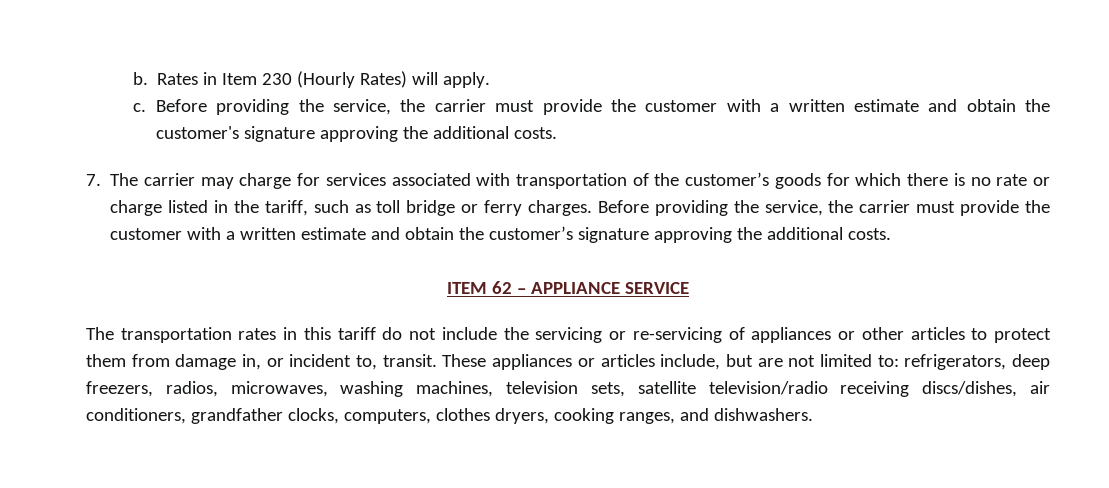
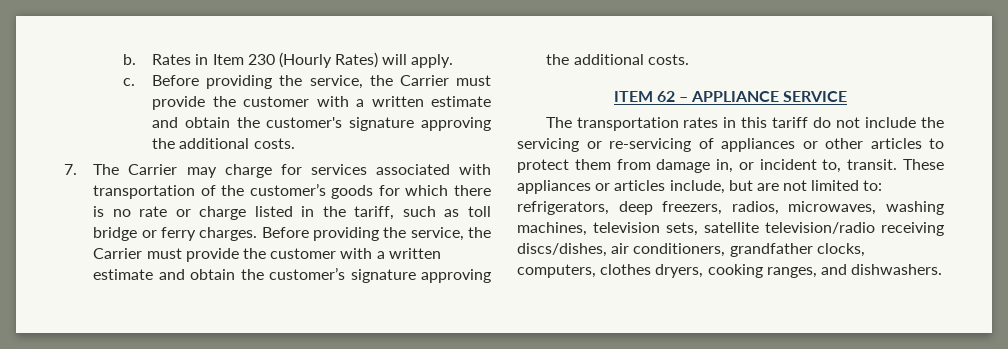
[434,99,486,112] carrier -> [399,75,449,86] Carrier
[143,173,195,186] carrier -> [128,164,178,175] Carrier
[859,200,911,213] carrier -> [93,248,143,259] Carrier

